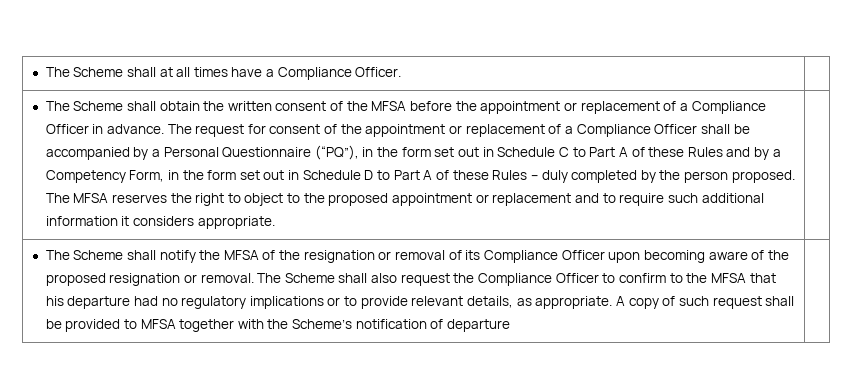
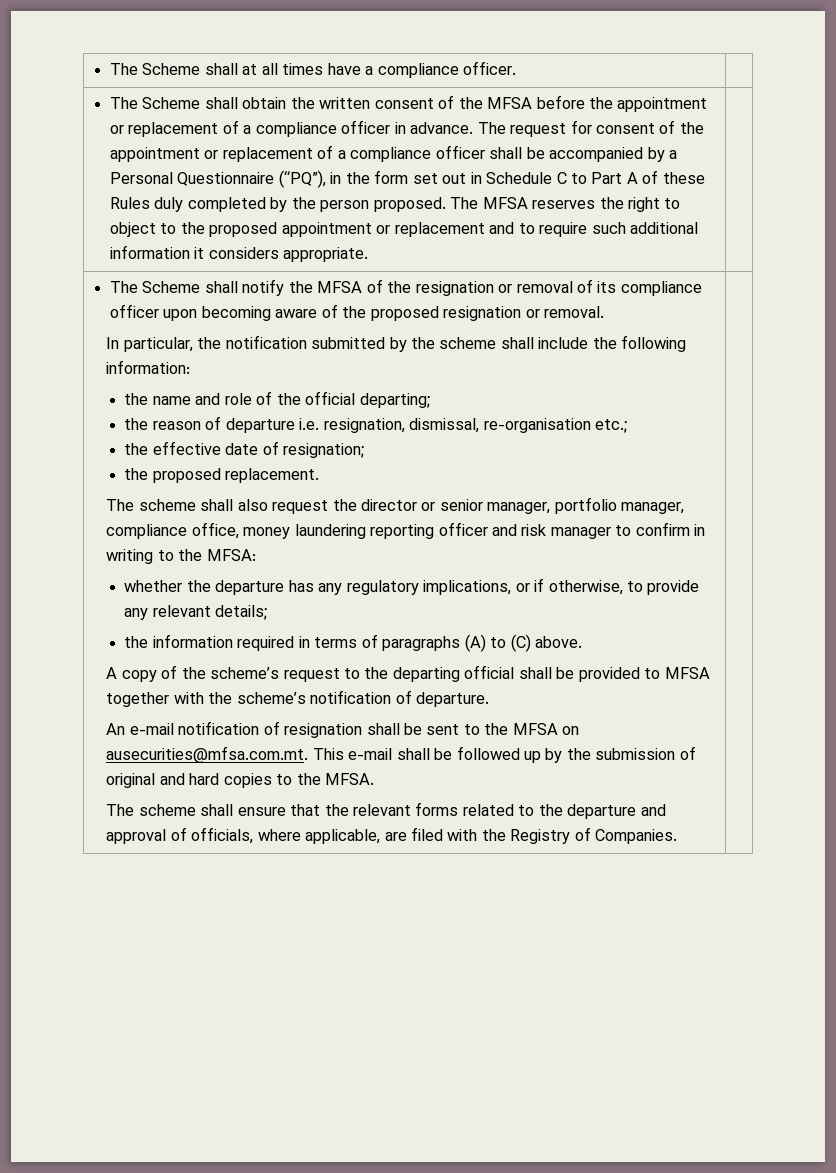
[277,67,402,80] Compliance Officer. -> [377,61,517,78] compliance officer.
[691,101,766,114] [45,124,89,134] Compliance Officer -> [255,120,391,137] compliance officer
[576,124,698,137] Compliance Officer -> [350,145,485,162] compliance officer
[726,147,781,160] [45,170,538,183] and by a Competency Form, in the form set out in Schedule D to Part A of these Rules – -> (151, 203) none
[483,250,605,263] Compliance Officer -> [620,281,702,296] [110,304,160,318] compliance officer
[257,273,776,286] [45,296,762,309] The Scheme shall also request the Compliance Officer to confirm to the MFSA that his departure had no regulatory implications or to provide relevant details, as appropriate. A copy of such request -> [106,335,687,352] [106,360,191,374] [124,391,430,408] [124,416,628,433] [124,441,365,458] [124,468,320,483] [106,497,685,514] [106,522,706,539] [106,549,256,564] [124,578,700,595] [124,605,268,620] [124,634,582,652] [106,665,515,682] // In particular, the notification submitted by the scheme shall include the following information: // the name and role of the official departing; // the reason of departure i.e. resignation, dismissal, re-organisation etc.; // the effective date of resignation; // the proposed replacement. // The scheme shall also request the director or senior manager, portfolio manager, compliance office, money laundering reporting officer and risk manager to confirm in writing to the MFSA: // whether the departure has any regulatory implications, or if otherwise, to provide any relevant details; // the information required in terms of paragraphs (A) to (C) above. // A copy of the scheme’s request to the departing official
[292,319,511,332] Scheme’s notification of departure -> [236,690,490,707] [106,721,580,738] [106,746,696,763] [106,773,375,788] [106,802,666,819] [106,827,678,844] scheme’s notification of departure. // An e-mail notification of resignation shall be sent to the MFSA on ausecurities@mfsa.com.mt. This e-mail shall be followed up by the submission of original and hard copies to the MFSA. // The scheme shall ensure that the relevant forms related to the departure and approval of officials, where applicable, are filed with the Registry of Companies.

